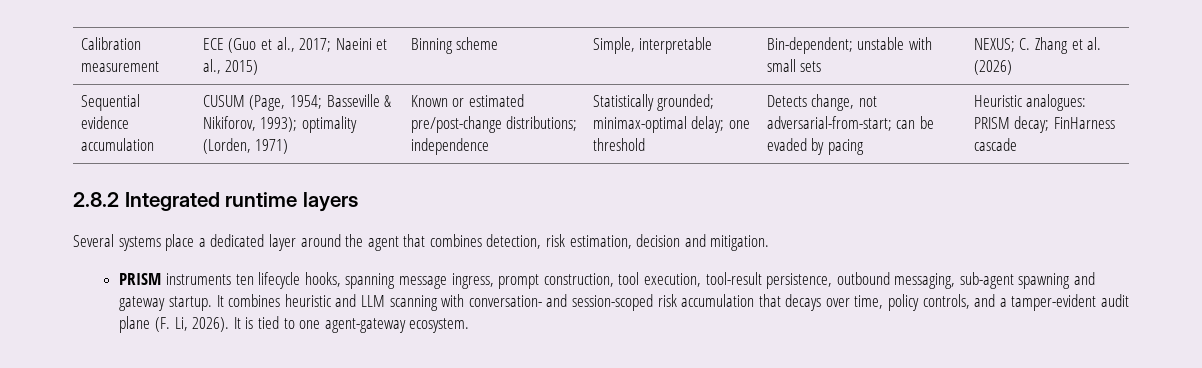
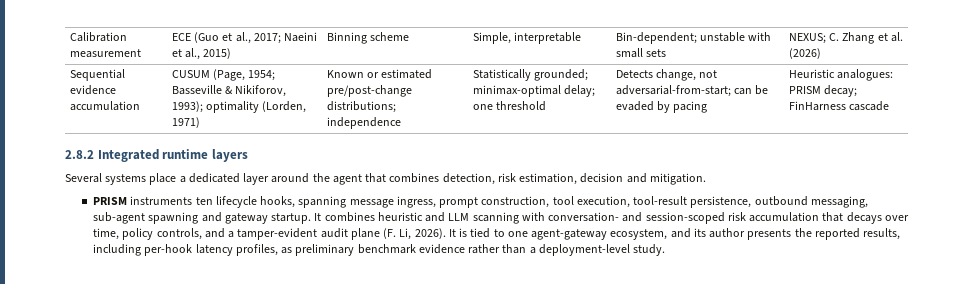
[409,318,470,333] ecosystem. -> [610,228,900,240] [93,244,666,256] ecosystem, and its author presents the reported results, including per-hook latency profiles, as preliminary benchmark evidence rather than a deployment-level study.

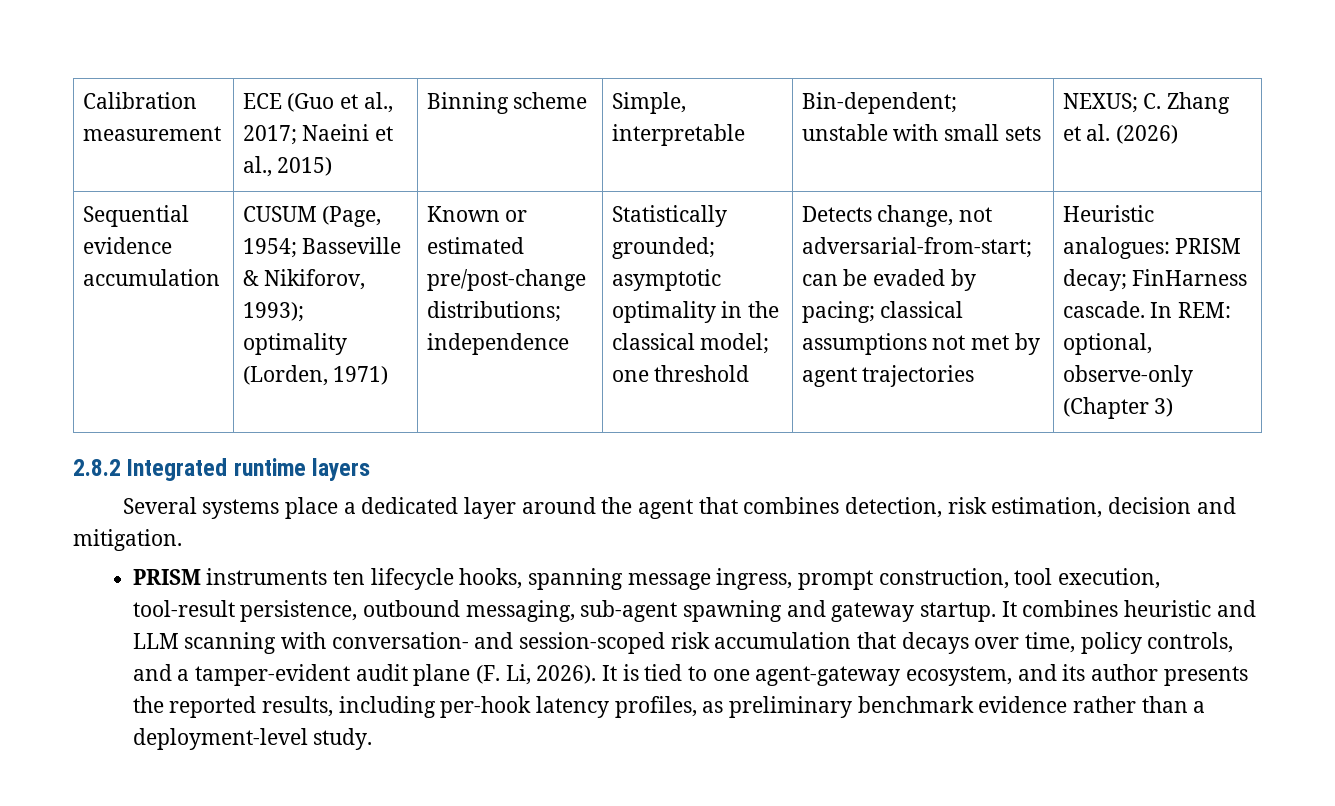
[472,85,596,97] minimax-optimal delay; -> [611,269,721,291] [611,301,780,323] [611,333,770,354] asymptotic optimality in the classical model;
[673,101,708,113] pacing -> [801,301,964,323] [801,333,1040,355] [801,365,975,387] pacing; classical assumptions not met by agent trajectories
[849,101,890,111] cascade -> [1062,301,1232,318] [1062,333,1152,355] [1062,365,1193,387] [1062,397,1174,419] cascade. In REM: optional, observe-only (Chapter 3)

